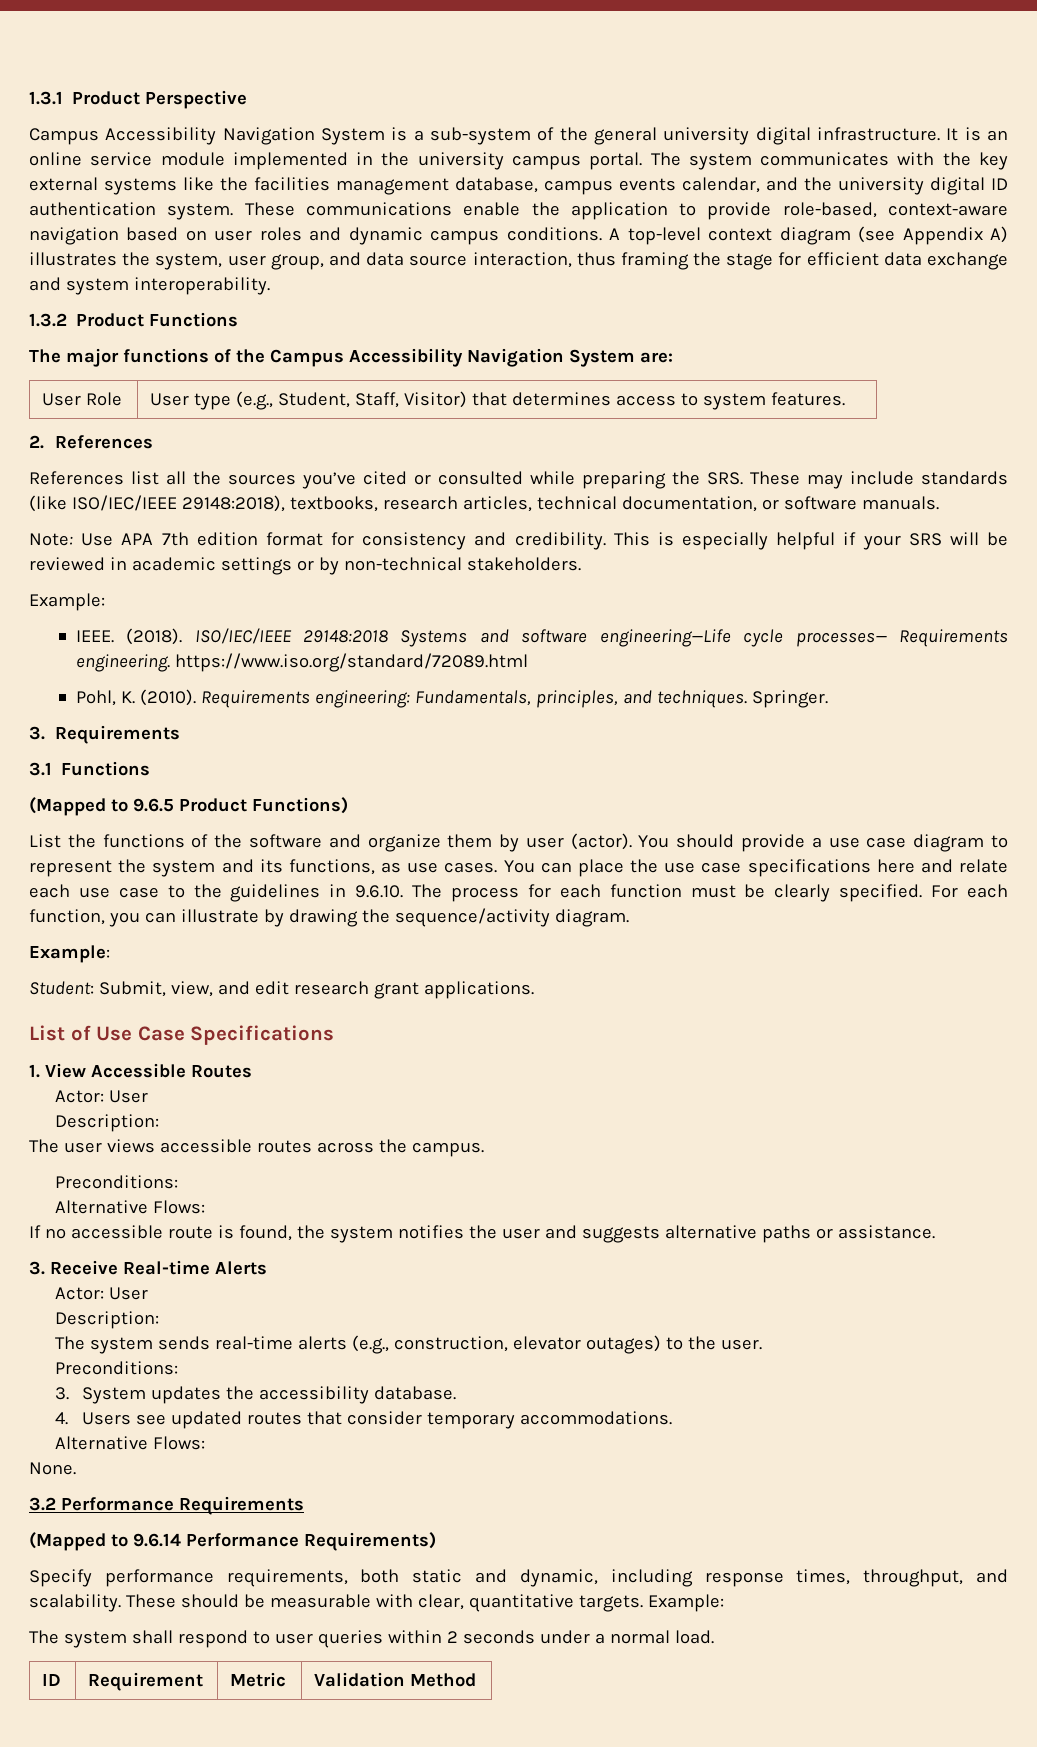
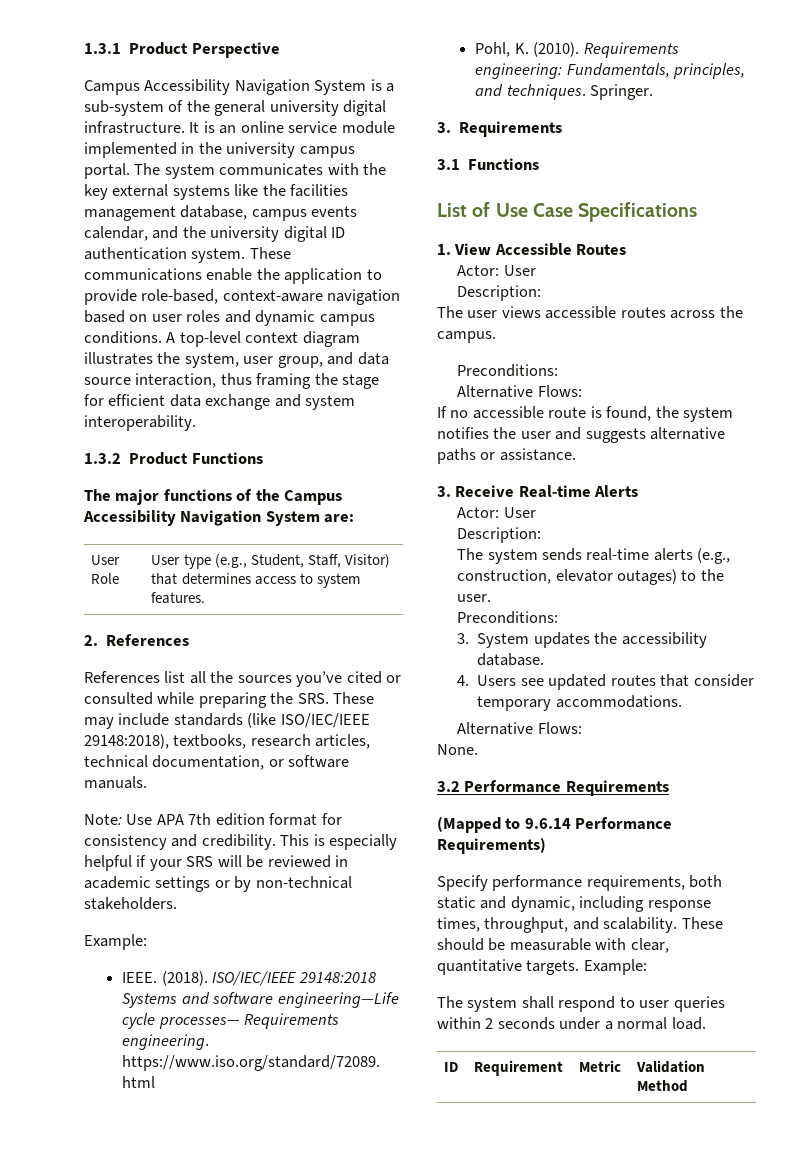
[858,226,1009,245] (see Appendix A) -> (360, 339) none
[29,797,348,816] [29,833,1008,852] [29,859,1008,877] [29,884,1009,902] [29,908,629,927] [29,945,110,963] [29,981,534,999] // (Mapped to 9.6.5 Product Functions) // List the functions of the software and organize them by user (actor). You should provide a use case diagram to represent the system and its functions, as use cases. You can place the use case specifications here and relate each use case to the guidelines in 9.6.10. The process for each function must be clearly specified. For each function, you can illustrate by drawing the sequence/activity diagram. // Example: // Student: Submit, view, and edit research grant applications. -> (540, 164) none

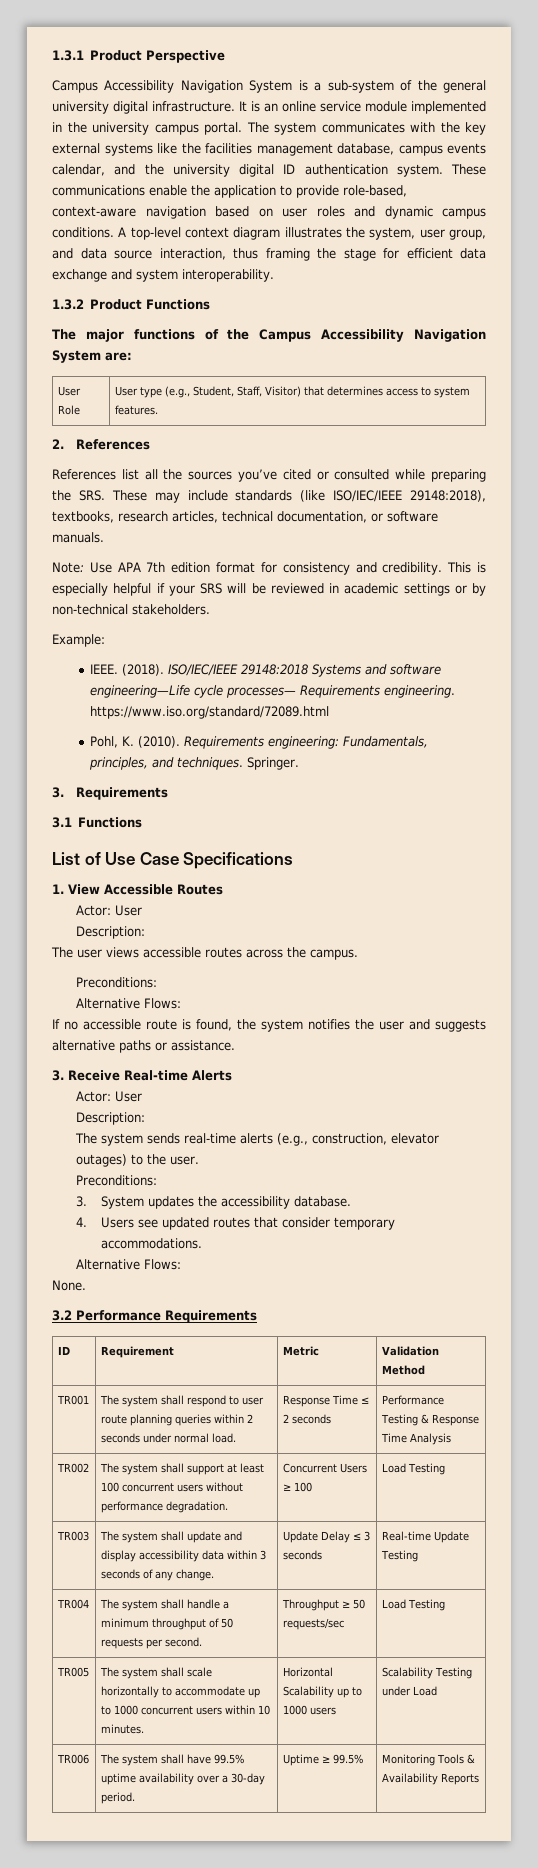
[437,816,673,833] [437,837,546,854] [437,875,723,891] [437,896,711,912] [437,917,723,933] [437,938,669,953] [437,959,647,975] [437,996,725,1012] [437,1017,706,1030] // (Mapped to 9.6.14 Performance Requirements) // Specify performance requirements, both static and dynamic, including response times, throughput, and scalability. These should be measurable with clear, quantitative targets. Example: // The system shall respond to user queries within 2 seconds under a normal load. -> (257, 1316) none
(689, 1086) none -> [56,1395,89,1405] [99,1395,264,1407] [100,1414,253,1426] [100,1433,236,1443] [282,1395,369,1407] [282,1414,331,1424] [381,1395,444,1405] [380,1414,479,1426] [380,1433,451,1445] [56,1463,89,1473] [99,1463,264,1475] [100,1482,243,1492] [100,1501,228,1513] [282,1463,367,1473] [282,1482,312,1492] [381,1463,445,1475] [56,1531,89,1541] [99,1531,242,1543] [100,1550,266,1562] [100,1569,214,1581] [282,1531,370,1543] [282,1550,322,1560] [381,1531,469,1543] [380,1550,418,1562] [56,1599,89,1609] [99,1599,229,1611] [100,1618,233,1630] [100,1637,202,1649] [281,1599,365,1611] [282,1618,344,1630] [381,1599,445,1611] [56,1667,89,1677] [99,1667,212,1679] [100,1686,260,1698] [100,1705,270,1715] [100,1724,144,1734] [282,1667,333,1677] [282,1686,362,1698] [282,1705,336,1715] [381,1667,472,1679] [381,1686,437,1696] [56,1754,89,1764] [99,1754,244,1766] [100,1773,265,1785] [100,1792,135,1804] [282,1754,363,1766] [381,1754,475,1766] [381,1773,479,1785] // TR001 | The system shall respond to user route planning queries within 2 seconds under normal load. | Response Time ≤ 2 seconds | Performance Testing & Response Time Analysis // TR002 | The system shall support at least 100 concurrent users without performance degradation. | Concurrent Users ≥ 100 | Load Testing // TR003 | The system shall update and display accessibility data within 3 seconds of any change. | Update Delay ≤ 3 seconds | Real-time Update Testing // TR004 | The system shall handle a minimum throughput of 50 requests per second. | Throughput ≥ 50 requests/sec | Load Testing // TR005 | The system shall scale horizontally to accommodate up to 1000 concurrent users within 10 minutes. | Horizontal Scalability up to 1000 users | Scalability Testing under Load // TR006 | The system shall have 99.5% uptime availability over a 30-day period. | Uptime ≥ 99.5% | Monitoring Tools & Availability Reports

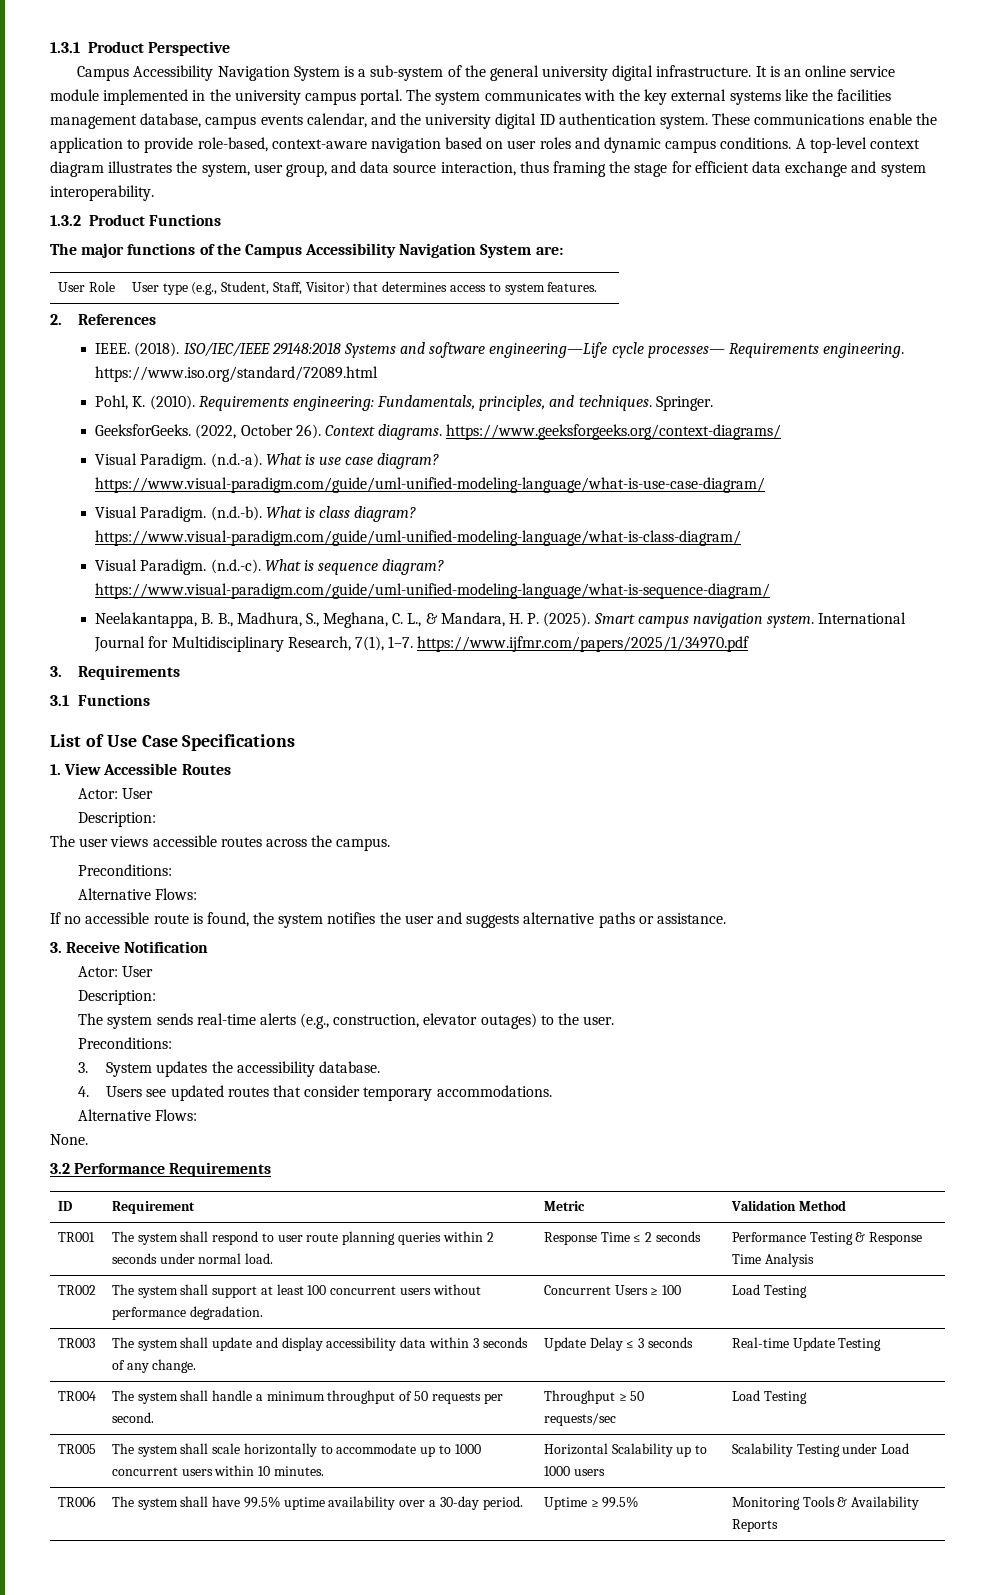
[52,469,487,482] [52,490,486,503] [52,511,438,523] [52,532,104,543] [52,562,486,575] [52,583,486,596] [52,604,210,615] [52,634,105,647] // References list all the sources you’ve cited or consulted while preparing the SRS. These may include standards (like ISO/IEC/IEEE 29148:2018), textbooks, research articles, technical documentation, or software manuals. // Note: Use APA 7th edition format for consistency and credibility. This is especially helpful if your SRS will be reviewed in academic settings or by non-technical stakeholders. // Example: -> (157, 319) none
(300, 763) none -> [95,424,782,440] [95,453,440,469] [95,477,766,493] [95,506,417,522] [95,530,742,546] [95,559,445,575] [95,583,771,599] [95,612,907,628] [94,636,750,652] // GeeksforGeeks. (2022, October 26). Context diagrams. https://www.geeksforgeeks.org/context-diagrams/ // Visual Paradigm. (n.d.-a). What is use case diagram? https://www.visual-paradigm.com/guide/uml-unified-modeling-language/what-is-use-case-diagram/ // Visual Paradigm. (n.d.-b). What is class diagram? https://www.visual-paradigm.com/guide/uml-unified-modeling-language/what-is-class-diagram/ // Visual Paradigm. (n.d.-c). What is sequence diagram? https://www.visual-paradigm.com/guide/uml-unified-modeling-language/what-is-sequence-diagram/ // Neelakantappa, B. B., Madhura, S., Meghana, C. L., & Mandara, H. P. (2025). Smart campus navigation system. International Journal for Multidisciplinary Research, 7(1), 1–7. https://www.ijfmr.com/papers/2025/1/34970.pdf
[124,1070,232,1081] Real-time Alerts -> [124,941,209,953] Notification

